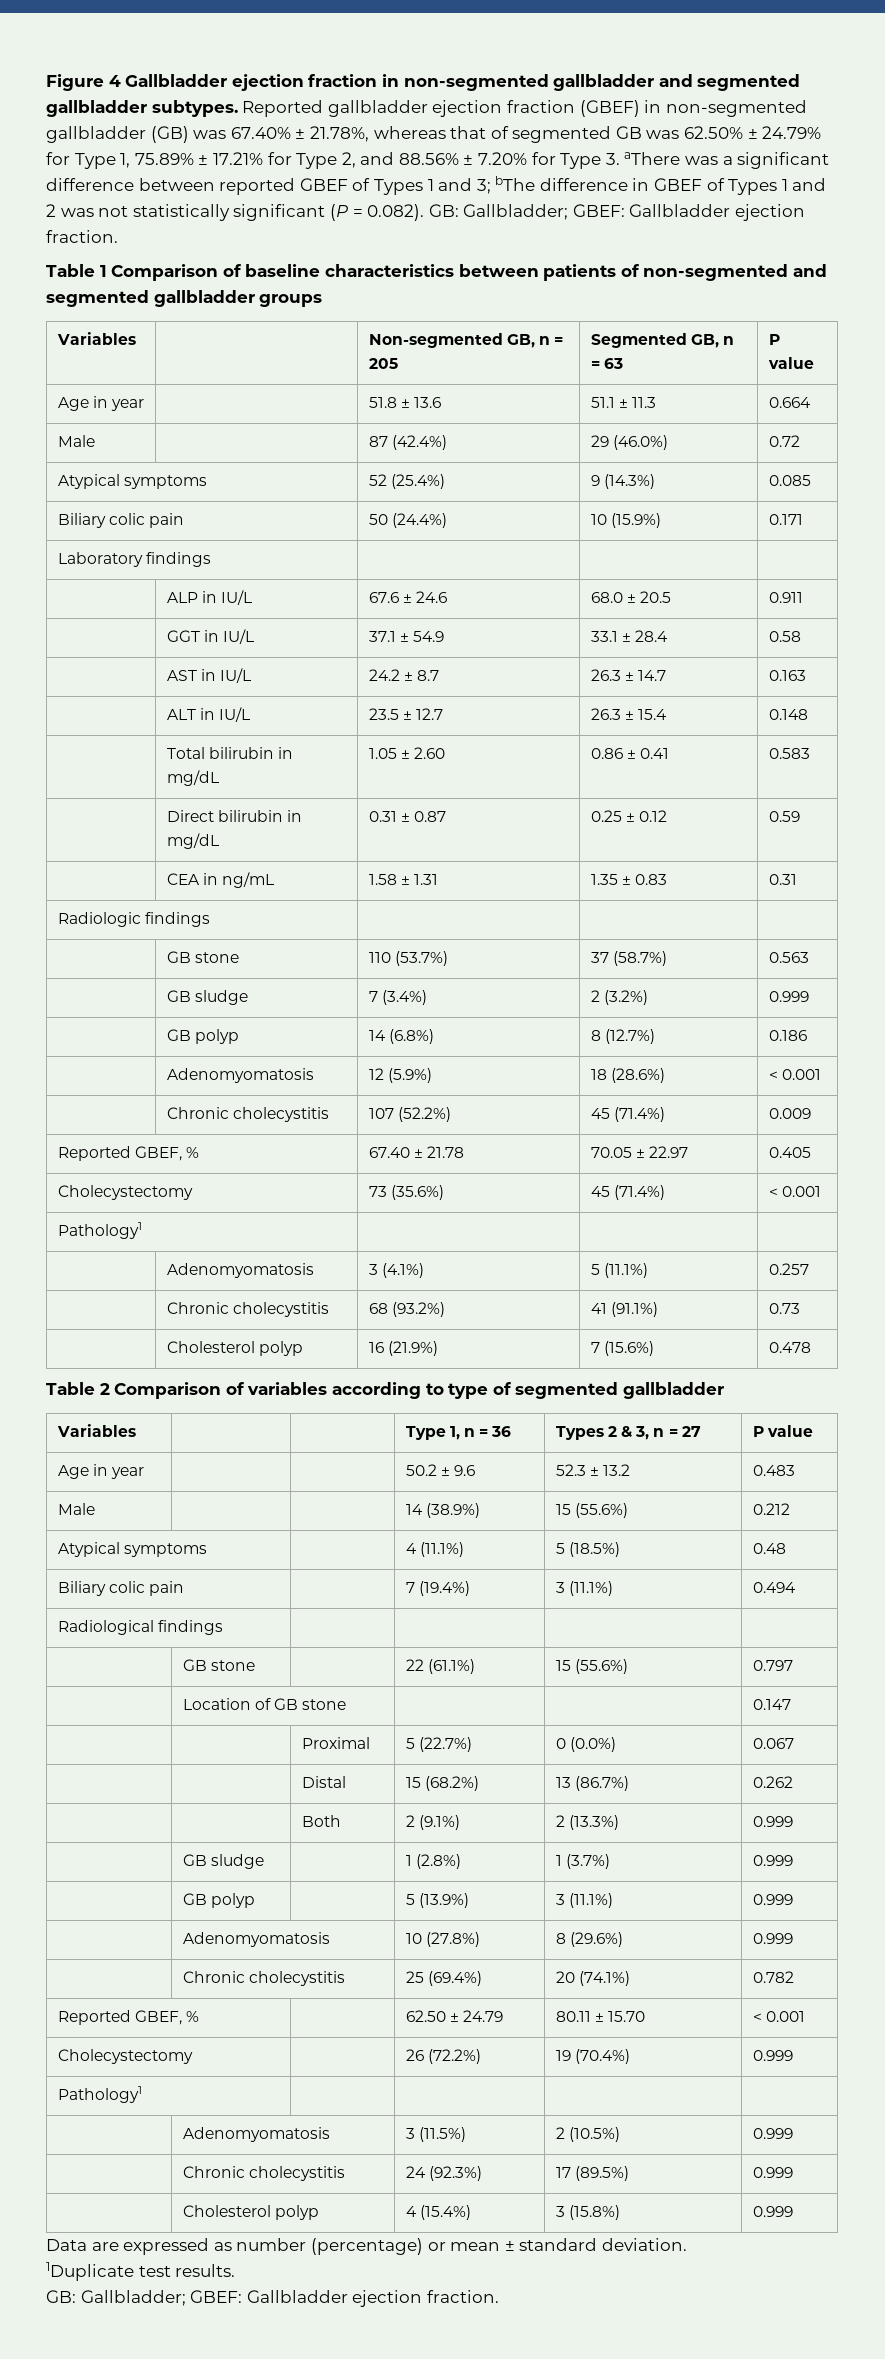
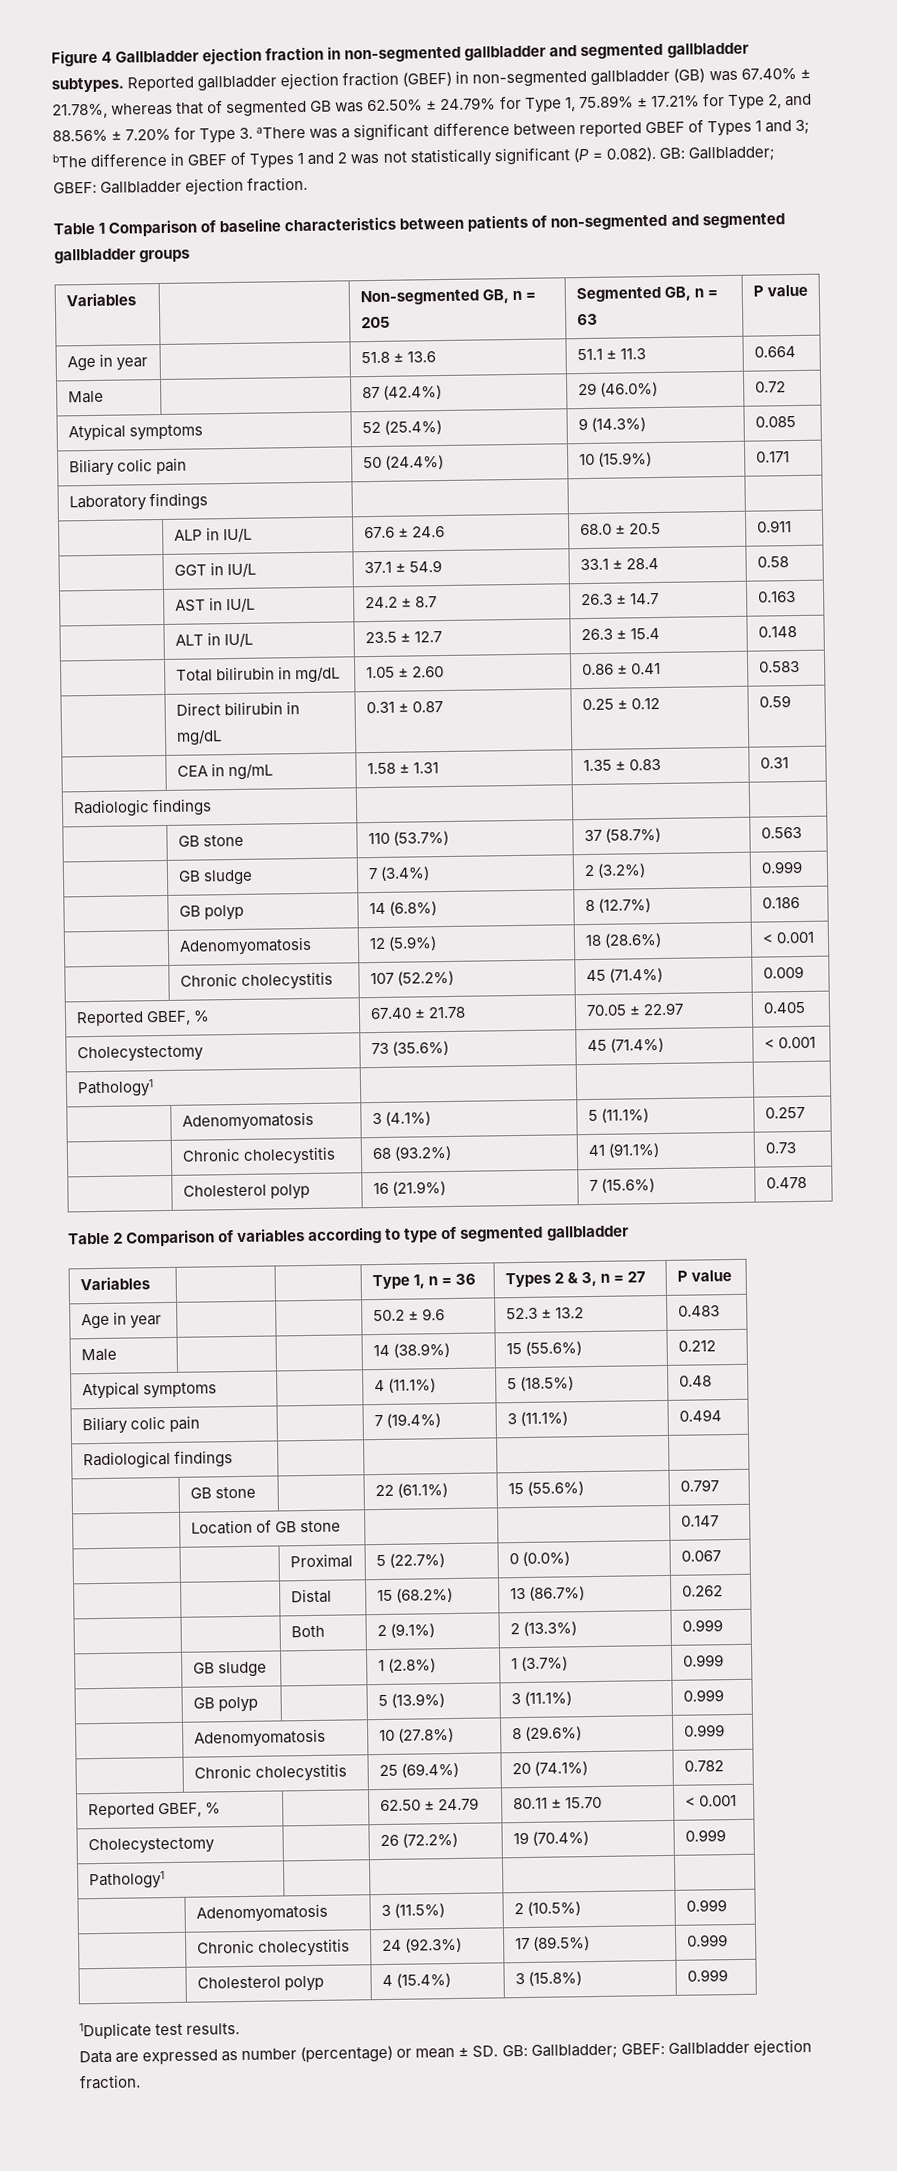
(793, 2211) none -> [79,2022,241,2040] // 1Duplicate test results.
[519,2238,687,2251] [46,2262,236,2281] standard deviation. // 1Duplicate test results. // -> [472,2045,499,2058] SD.

